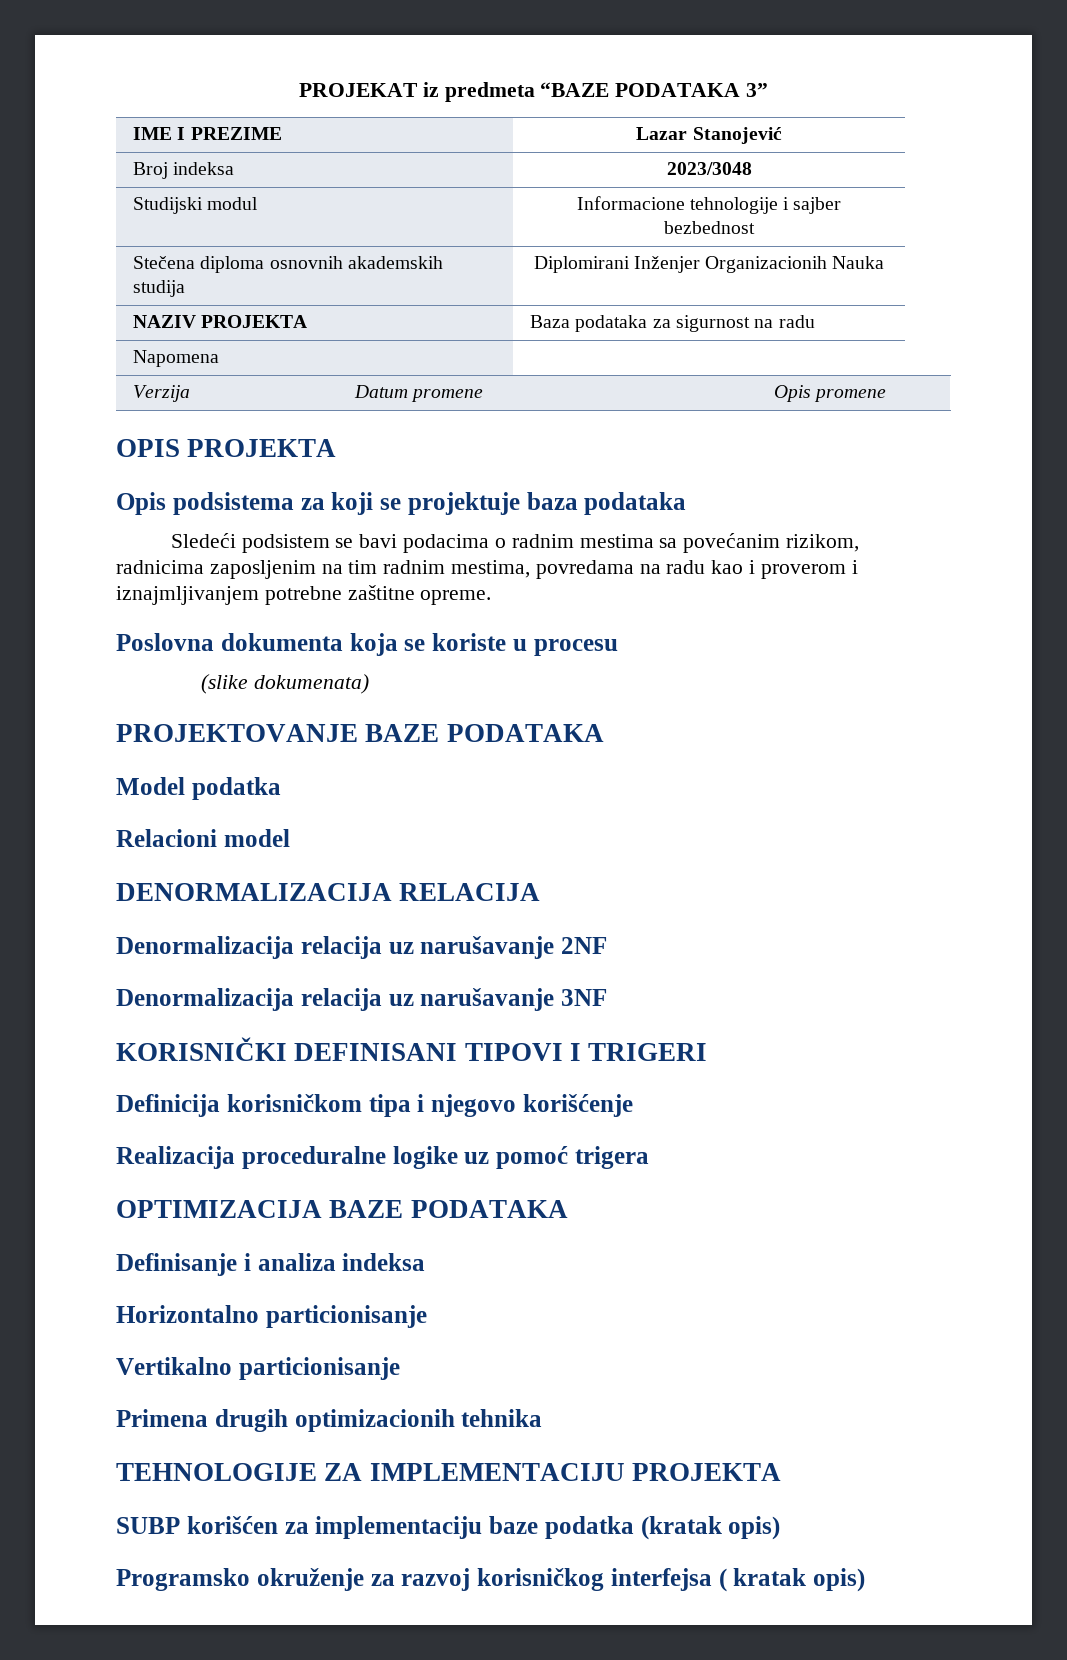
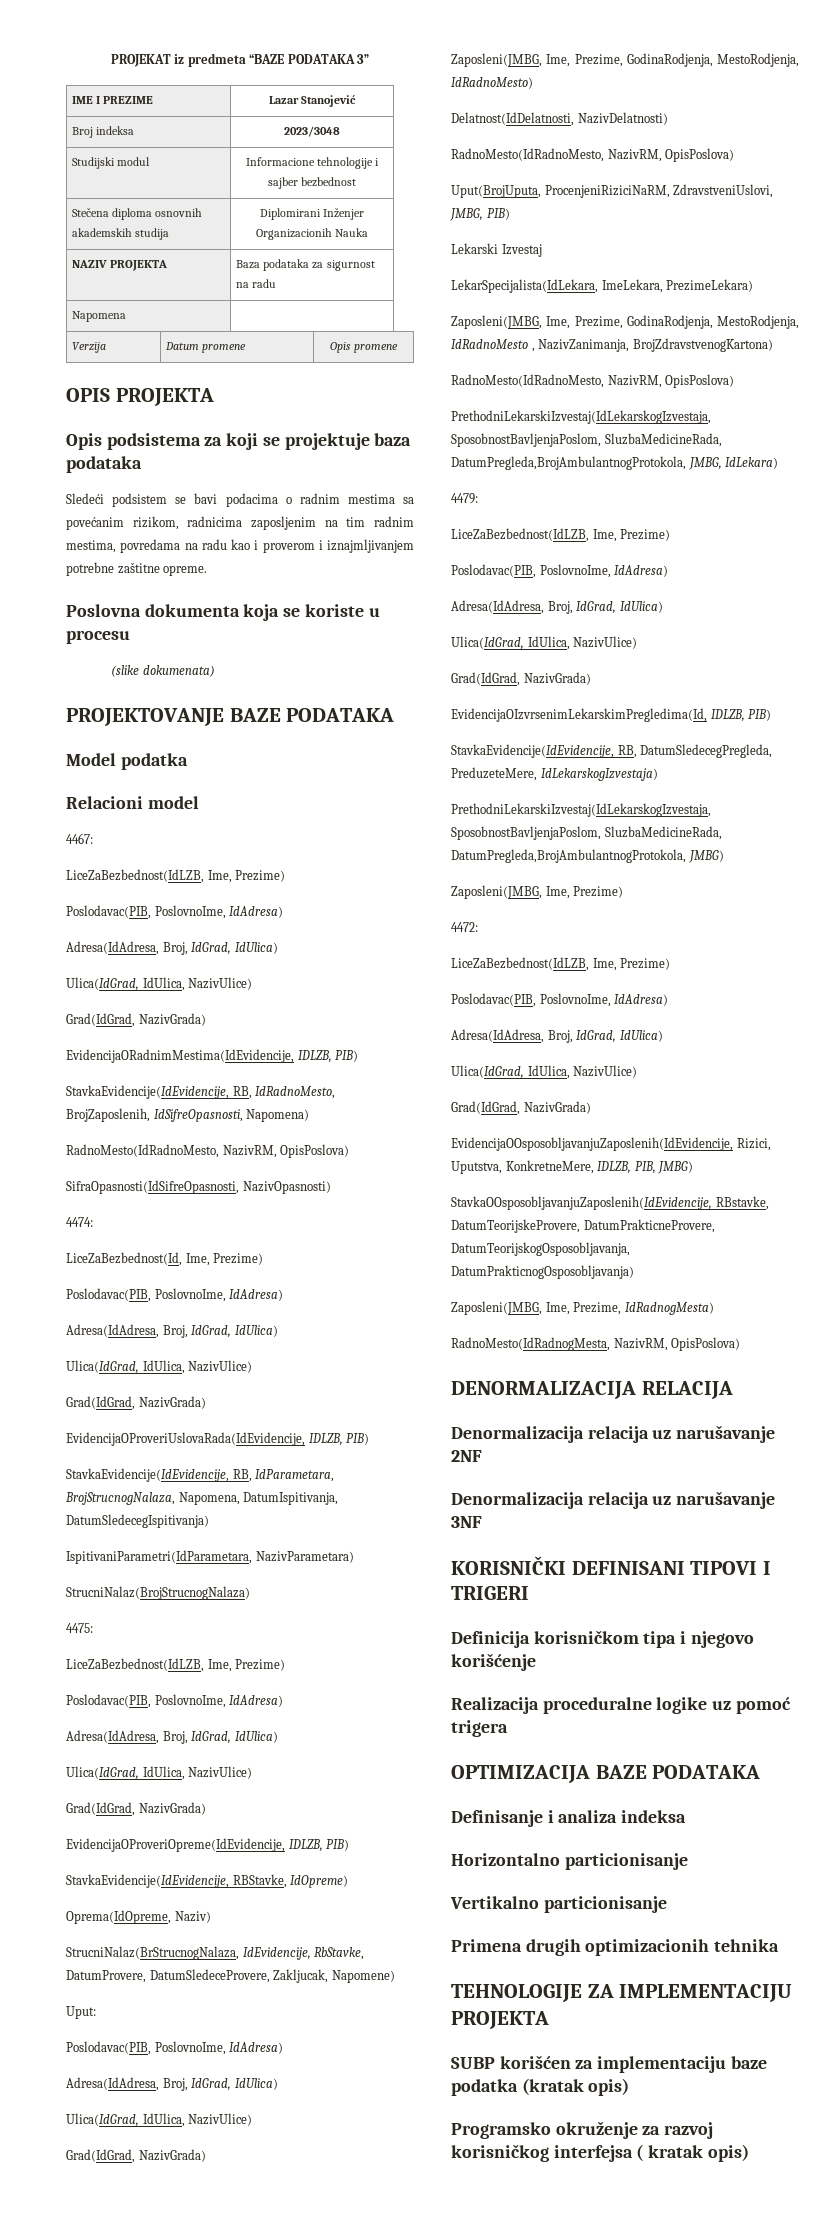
(290, 838) none -> [66,833,93,844] [66,869,286,883] [66,905,284,919] [66,941,278,955] [66,977,253,991] [66,1013,206,1027] [66,1049,359,1063] [66,1085,336,1099] [66,1108,310,1122] [66,1144,350,1158] [66,1180,331,1194] [66,1217,93,1227] [66,1252,264,1266] [66,1288,284,1302] [66,1324,278,1338] [66,1360,253,1374] [66,1396,206,1410] [66,1432,370,1446] [66,1468,335,1482] [65,1492,339,1505] [66,1514,209,1528] [66,1550,354,1564] [66,1586,250,1600] [66,1623,93,1633] [66,1658,286,1672] [66,1694,284,1708] [66,1730,278,1744] [66,1766,253,1780] [66,1802,206,1816] [66,1838,350,1852] [66,1874,349,1888] [66,1910,211,1924] [66,1946,365,1960] [66,1969,395,1983] [66,2006,96,2019] [66,2041,284,2055] [66,2077,278,2091] [66,2113,253,2127] [66,2149,206,2163] [451,53,799,67] [451,77,533,89] [451,112,668,126] [451,148,735,162] [451,184,774,198] [450,208,510,221] [451,243,542,257] [451,279,754,293] [451,315,799,329] [451,338,773,352] [451,374,735,388] [451,410,711,424] [451,433,722,447] [451,456,779,470] [451,493,478,504] [451,528,671,542] [451,564,669,578] [451,600,663,614] [451,636,638,650] [451,672,591,686] [451,708,772,722] [451,744,773,758] [451,767,658,781] [451,803,711,817] [451,826,722,840] [451,849,724,863] [451,885,624,899] [451,922,478,932] [451,957,671,971] [451,993,669,1007] [451,1029,663,1043] [451,1065,638,1079] [451,1101,591,1115] [451,1137,771,1151] [451,1160,694,1174] [451,1196,769,1210] [451,1219,715,1233] [451,1242,630,1256] [451,1265,634,1279] [451,1301,714,1315] [451,1337,741,1351] // 4467: // LiceZaBezbednost(IdLZB, Ime, Prezime) // Poslodavac(PIB, PoslovnoIme, IdAdresa) // Adresa(IdAdresa, Broj, IdGrad, IdUlica) // Ulica(IdGrad, IdUlica, NazivUlice) // Grad(IdGrad, NazivGrada) // EvidencijaORadnimMestima(IdEvidencije, IDLZB, PIB) // StavkaEvidencije(IdEvidencije, RB, IdRadnoMesto, BrojZaposlenih, IdSifreOpasnosti, Napomena) // RadnoMesto(IdRadnoMesto, NazivRM, OpisPoslova) // SifraOpasnosti(IdSifreOpasnosti, NazivOpasnosti) // 4474: // LiceZaBezbednost(Id, Ime, Prezime) // Poslodavac(PIB, PoslovnoIme, IdAdresa) // Adresa(IdAdresa, Broj, IdGrad, IdUlica) // Ulica(IdGrad, IdUlica, NazivUlice) // Grad(IdGrad, NazivGrada) // EvidencijaOProveriUslovaRada(IdEvidencije, IDLZB, PIB) // StavkaEvidencije(IdEvidencije, RB, IdParametara, BrojStrucnogNalaza, Napomena, DatumIspitivanja, DatumSledecegIspitivanja) // IspitivaniParametri(IdParametara, NazivParametara) // StrucniNalaz(BrojStrucnogNalaza) // 4475: // LiceZaBezbednost(IdLZB, Ime, Prezime) // Poslodavac(PIB, PoslovnoIme, IdAdresa) // Adresa(IdAdresa, Broj, IdGrad, IdUlica) // Ulica(IdGrad, IdUlica, NazivUlice) // Grad(IdGrad, NazivGrada) // EvidencijaOProveriOpreme(IdEvidencije, IDLZB, PIB) // StavkaEvidencije(IdEvidencije, RBStavke, IdOpreme) // Oprema(IdOpreme, Naziv) // StrucniNalaz(BrStrucnogNalaza, IdEvidencije, RbStavke, DatumProvere, DatumSledeceProvere, Zakljucak, Napomene) // Uput: // Poslodavac(PIB, PoslovnoIme, IdAdresa) // Adresa(IdAdresa, Broj, IdGrad, IdUlica) // Ulica(IdGrad, IdUlica, NazivUlice) // Grad(IdGrad, NazivGrada) // Zaposleni(JMBG, Ime, Prezime, GodinaRodjenja, MestoRodjenja, IdRadnoMesto) // Delatnost(IdDelatnosti, NazivDelatnosti) // RadnoMesto(IdRadnoMesto, NazivRM, OpisPoslova) // Uput(BrojUputa, ProcenjeniRiziciNaRM, ZdravstveniUslovi, JMBG, PIB) // Lekarski Izvestaj // LekarSpecijalista(IdLekara, ImeLekara, PrezimeLekara) // Zaposleni(JMBG, Ime, Prezime, GodinaRodjenja, MestoRodjenja, IdRadnoMesto , NazivZanimanja, BrojZdravstvenogKartona) // RadnoMesto(IdRadnoMesto, NazivRM, OpisPoslova) // PrethodniLekarskiIzvestaj(IdLekarskogIzvestaja, SposobnostBavljenjaPoslom, SluzbaMedicineRada, DatumPregleda,BrojAmbulantnogProtokola, JMBG, IdLekara) // 4479: // LiceZaBezbednost(IdLZB, Ime, Prezime) // Poslodavac(PIB, PoslovnoIme, IdAdresa) // Adresa(IdAdresa, Broj, IdGrad, IdUlica) // Ulica(IdGrad, IdUlica, NazivUlice) // Grad(IdGrad, NazivGrada) // EvidencijaOIzvrsenimLekarskimPregledima(Id, IDLZB, PIB) // StavkaEvidencije(IdEvidencije, RB, DatumSledecegPregleda, PreduzeteMere, IdLekarskogIzvestaja) // PrethodniLekarskiIzvestaj(IdLekarskogIzvestaja, SposobnostBavljenjaPoslom, SluzbaMedicineRada, DatumPregleda,BrojAmbulantnogProtokola, JMBG) // Zaposleni(JMBG, Ime, Prezime) // 4472: // LiceZaBezbednost(IdLZB, Ime, Prezime) // Poslodavac(PIB, PoslovnoIme, IdAdresa) // Adresa(IdAdresa, Broj, IdGrad, IdUlica) // Ulica(IdGrad, IdUlica, NazivUlice) // Grad(IdGrad, NazivGrada) // EvidencijaOOsposobljavanjuZaposlenih(IdEvidencije, Rizici, Uputstva, KonkretneMere, IDLZB, PIB, JMBG) // StavkaOOsposobljavanjuZaposlenih(IdEvidencije, RBstavke, DatumTeorijskeProvere, DatumPrakticneProvere, DatumTeorijskogOsposobljavanja, DatumPrakticnogOsposobljavanja) // Zaposleni(JMBG, Ime, Prezime, IdRadnogMesta) // RadnoMesto(IdRadnogMesta, NazivRM, OpisPoslova)

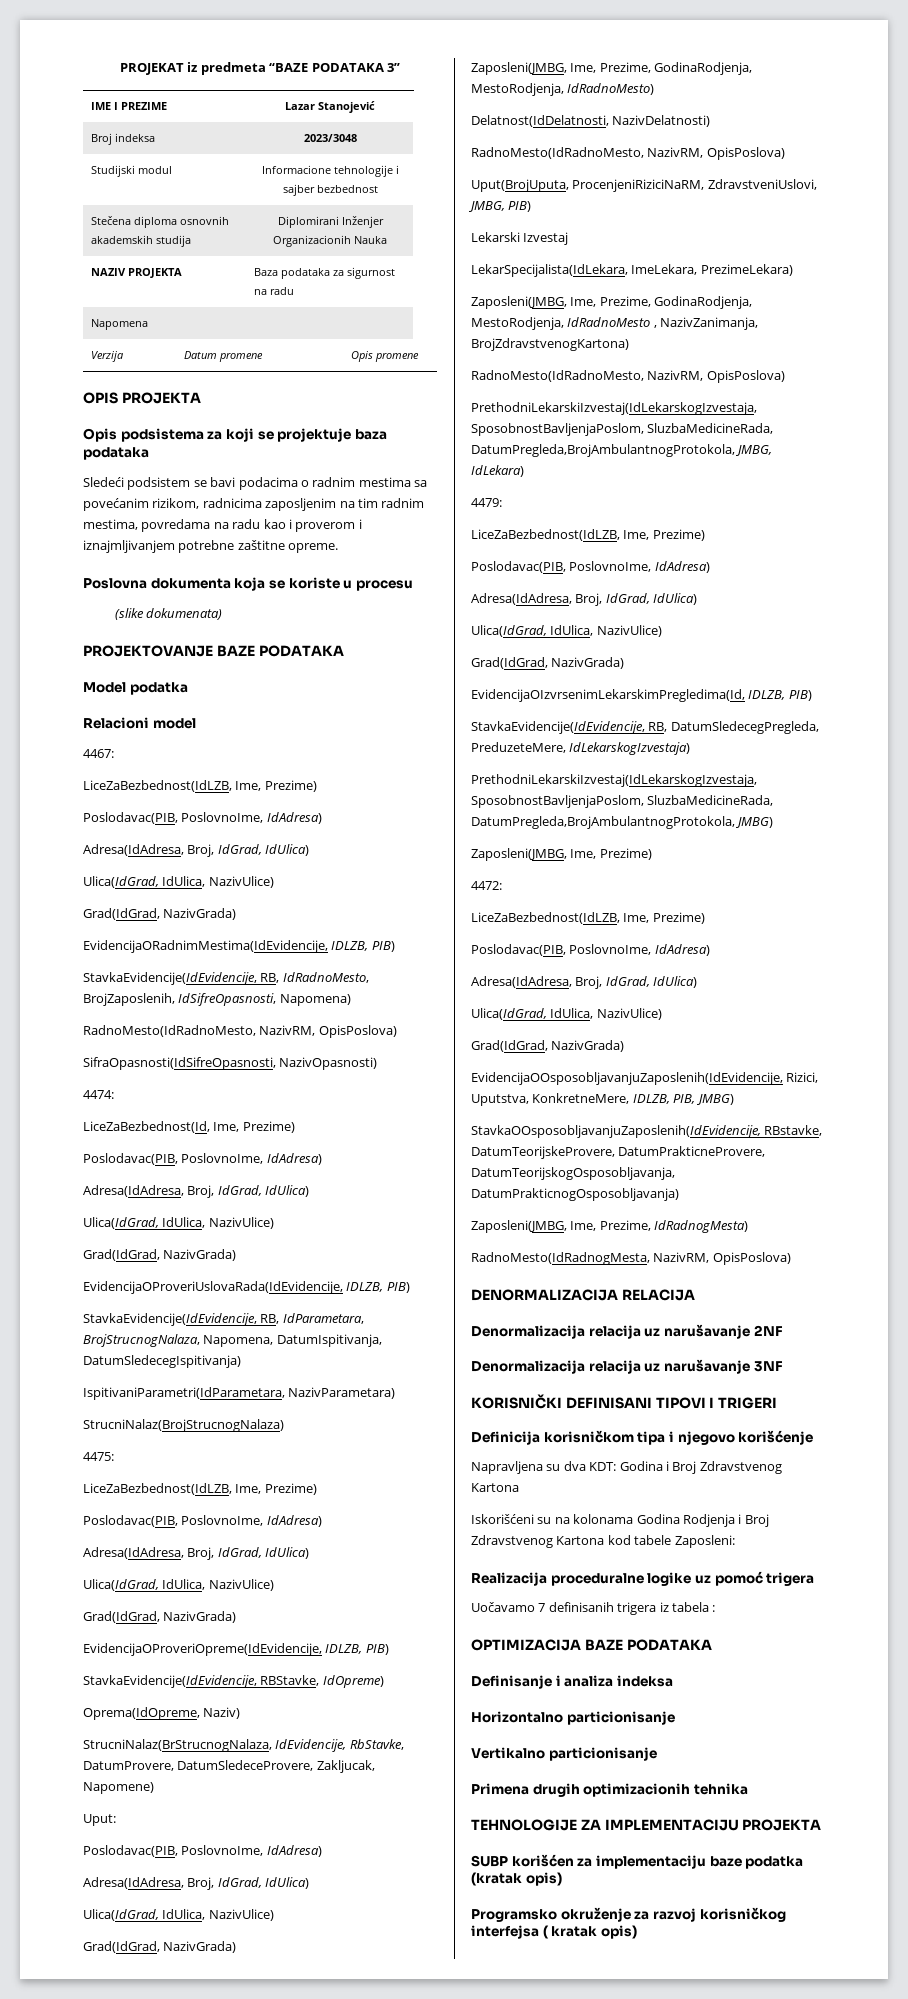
(536, 1662) none -> [471,1461,782,1474] [471,1483,519,1492] [471,1514,769,1527] [471,1535,735,1548] // Napravljena su dva KDT: Godina i Broj Zdravstvenog Kartona // Iskorišćeni su na kolonama Godina Rodjenja i Broj Zdravstvenog Kartona kod tabele Zaposleni:
(508, 1728) none -> [471,1602,716,1615] // Uočavamo 7 definisanih trigera iz tabela :

